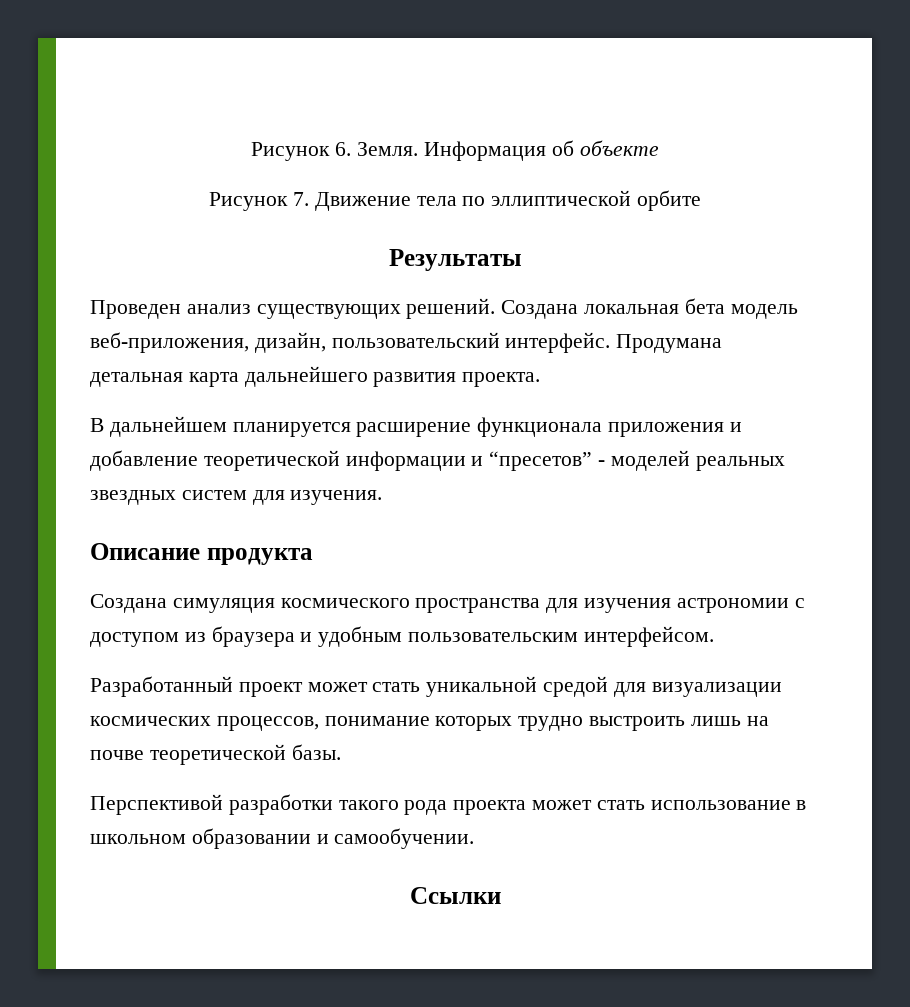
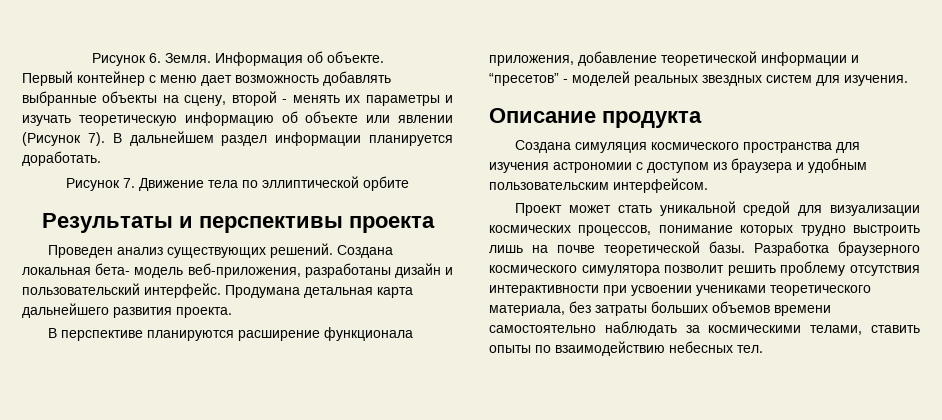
[579,140,659,156] объекте -> [326,51,384,63] [22,71,391,86] [22,91,454,106] [22,111,453,126] [22,131,453,146] [22,151,101,166] объекте. // Первый контейнер с меню дает возможность добавлять выбранные объекты на сцену, второй - менять их параметры и изучать теоретическую информацию об объекте или явлении (Рисунок 7). В дальнейшем раздел информации планируется доработать.
(522, 260) none -> [178,216,435,233] и перспективы проекта
[684,298,725,314] бета -> [95,263,131,275] бета-
[254,332,326,353] дизайн, -> [304,263,454,278] разработаны дизайн и
[109,416,742,437] дальнейшем планируется расширение функционала приложения и -> [61,327,414,341] [489,55,574,66] перспективе планируются расширение функционала приложения,
[90,676,303,697] Разработанный проект -> [515,203,563,216] Проект
[90,794,807,815] [90,828,475,849] [409,887,501,904] // Перспективой разработки такого рода проекта может стать использование в школьном образовании и самообучении. // Ссылки -> [754,241,920,256] [489,261,920,276] [489,285,871,296] [489,301,831,316] [489,321,920,336] [489,341,763,356] Разработка браузерного космического симулятора позволит решить проблему отсутствия интерактивности при усвоении учениками теоретического материала, без затраты больших объемов времени самостоятельно наблюдать за космическими телами, ставить опыты по взаимодействию небесных тел.

